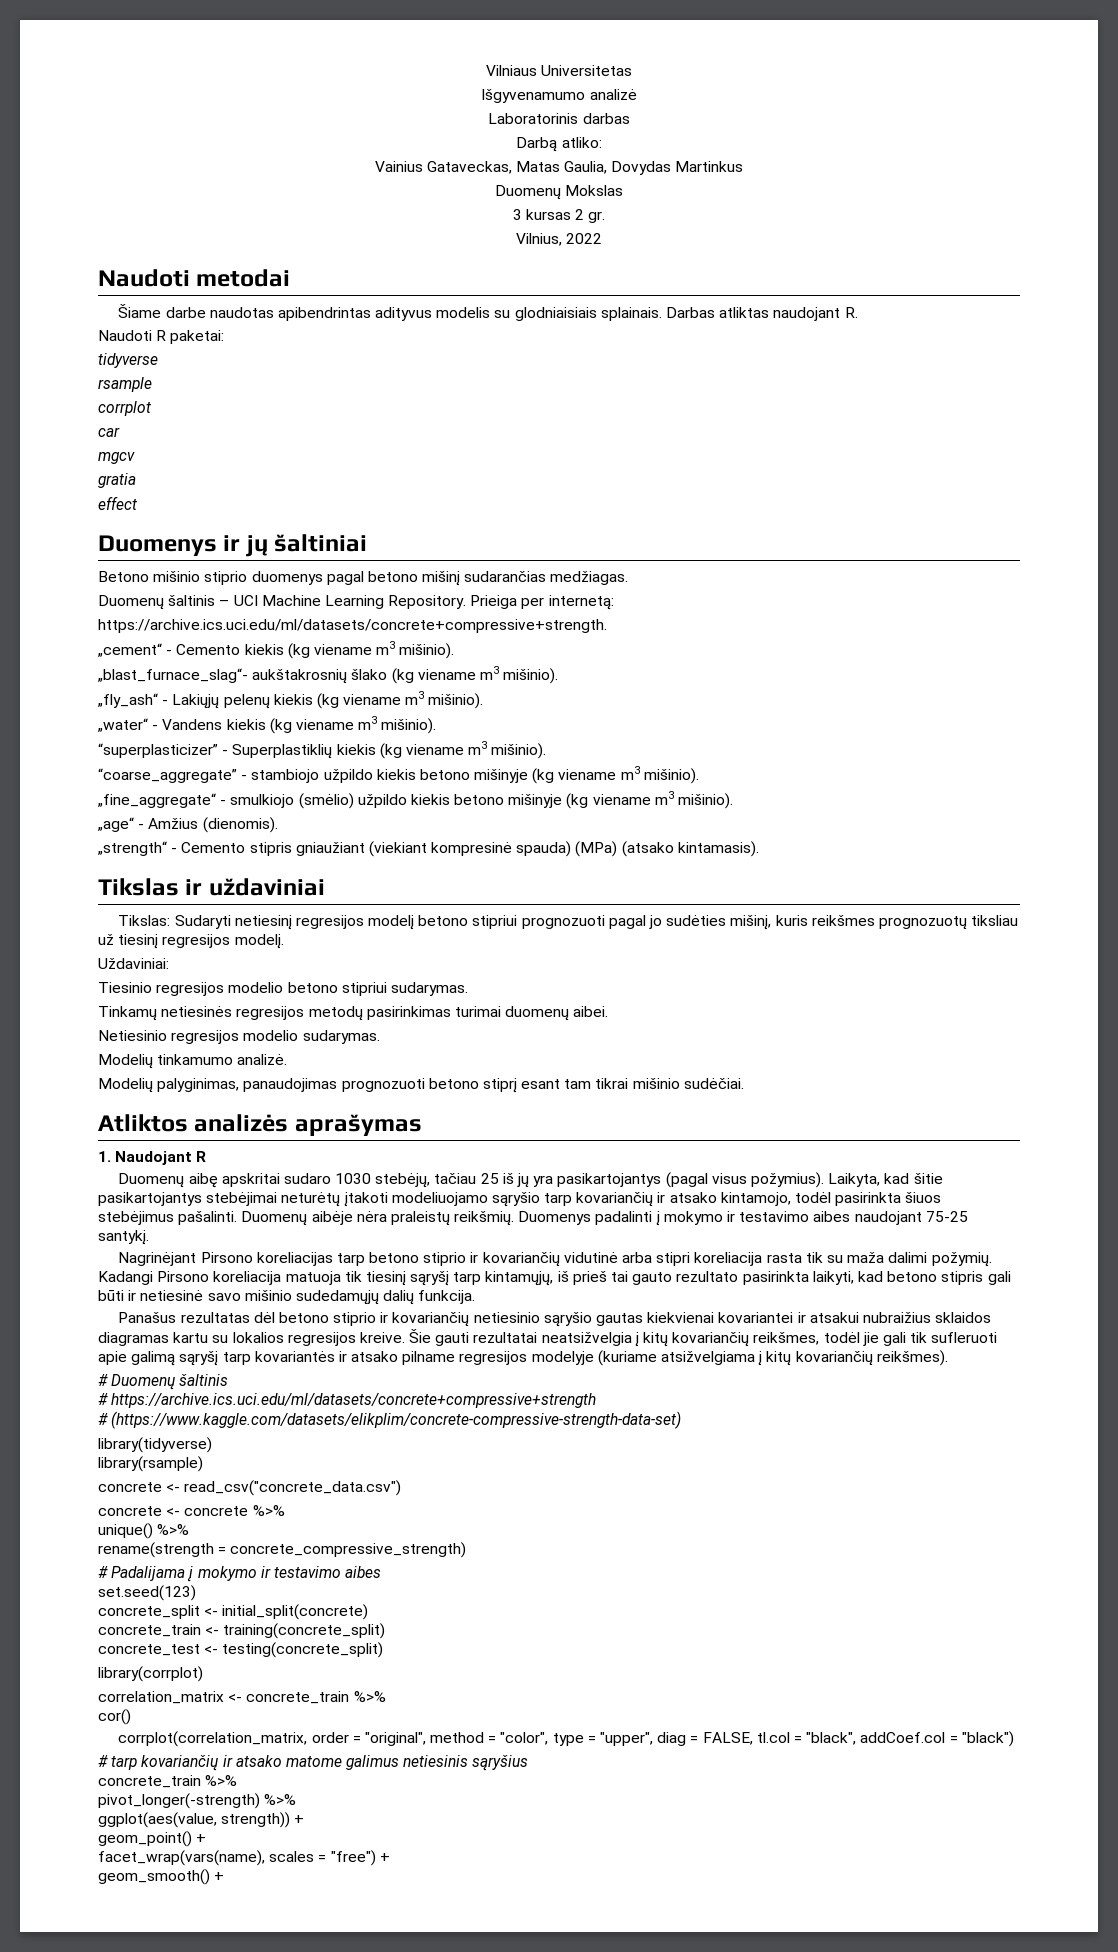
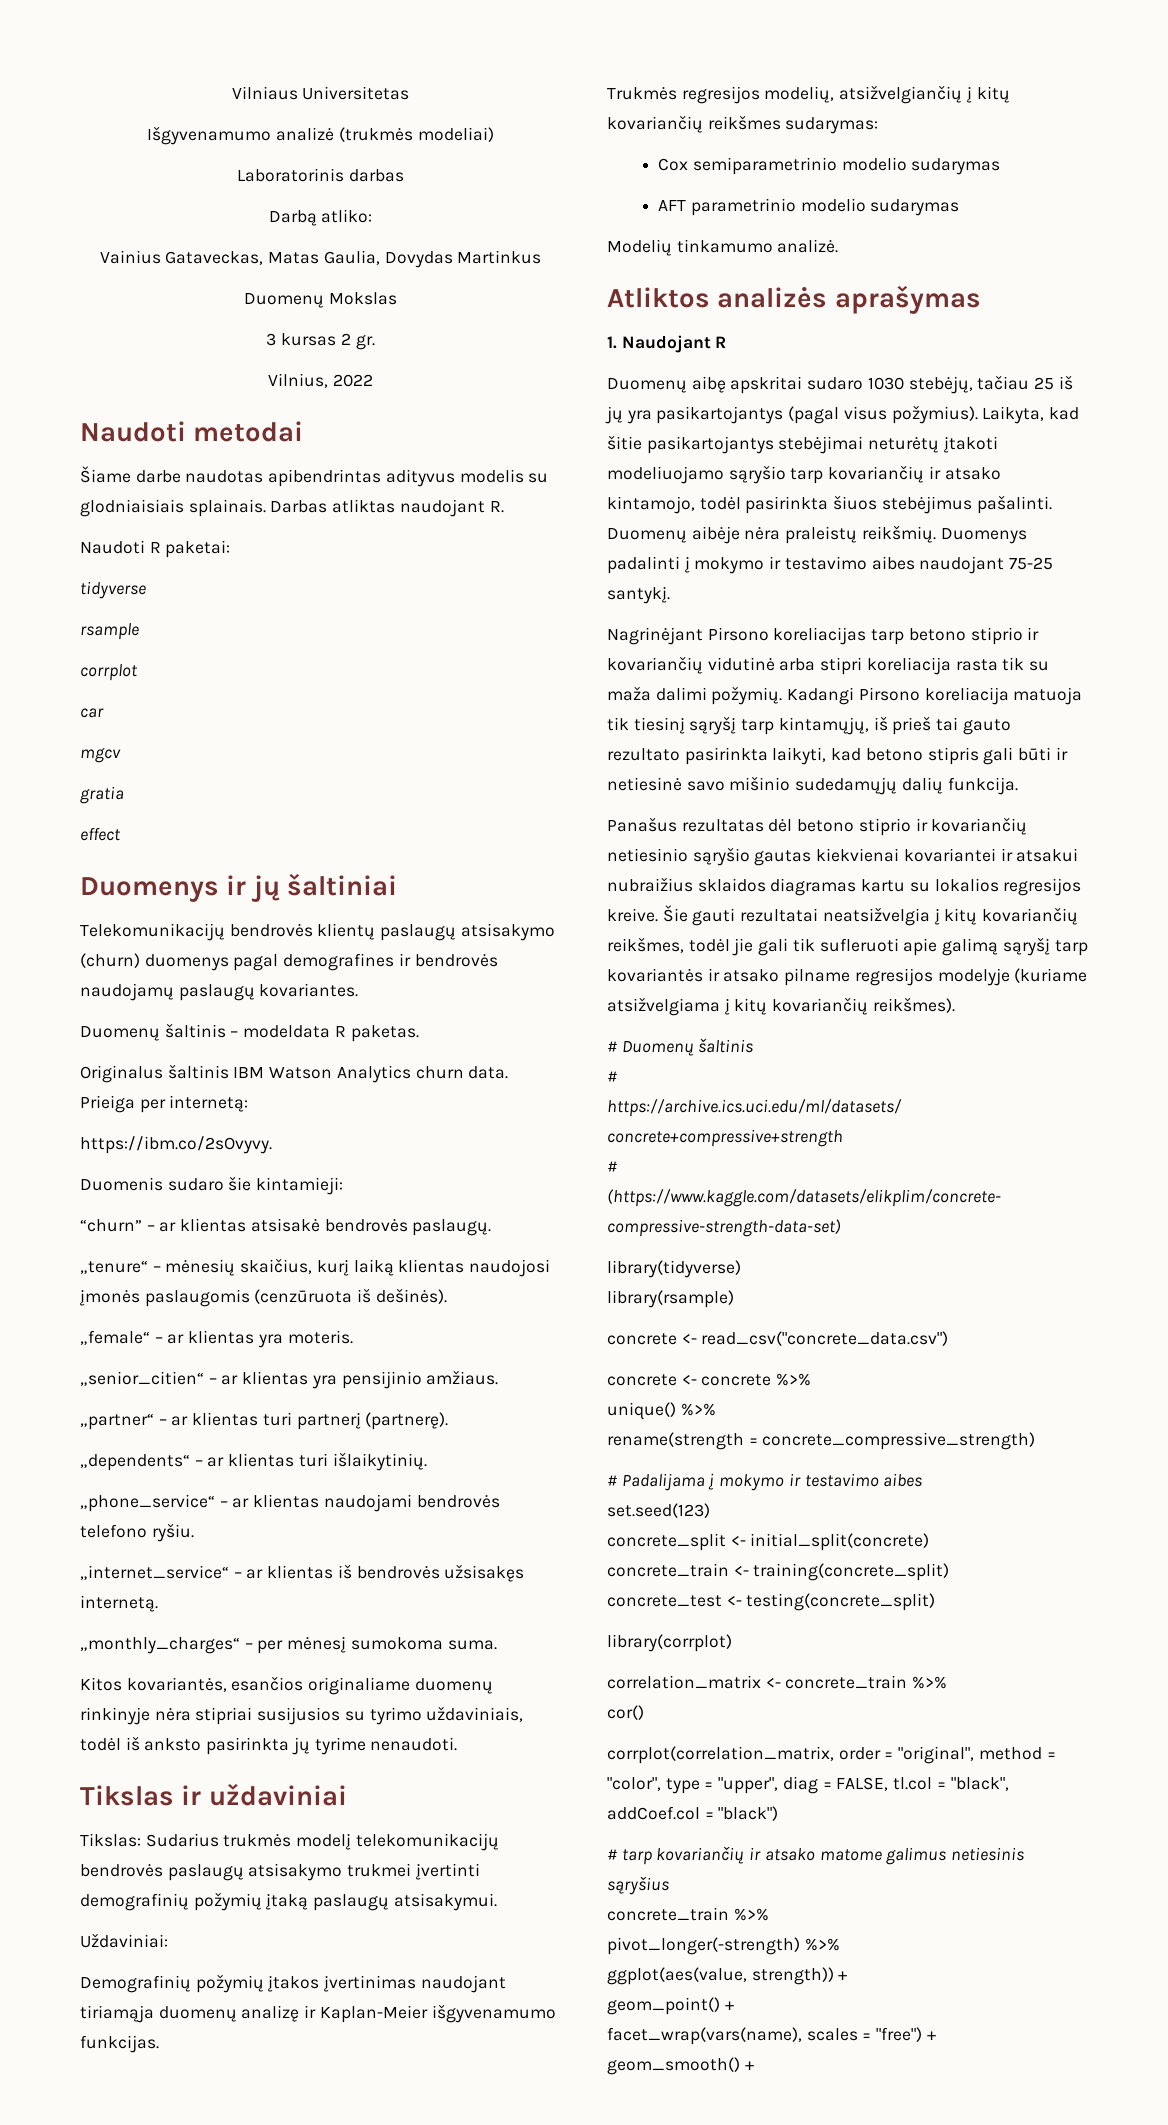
(637, 94) none -> [338,127,494,142] (trukmės modeliai)
[98,571,629,586] [98,595,614,610] [98,619,607,633] [97,641,455,659] [97,666,559,684] [97,691,484,709] [97,716,437,734] [98,741,547,759] [98,766,699,784] [97,791,734,809] [97,817,278,833] [97,841,759,857] [98,878,325,896] [118,915,1019,930] [98,934,284,949] [98,958,169,969] [98,982,468,996] [98,1006,609,1021] [98,1030,380,1044] [98,1054,288,1069] [98,1078,744,1093] Betono mišinio stiprio duomenys pagal betono mišinį sudarančias medžiagas. // Duomenų šaltinis – UCI Machine Learning Repository. Prieiga per internetą: // https://archive.ics.uci.edu/ml/datasets/concrete+compressive+strength. // „cement“ - Cemento kiekis (kg viename m3 mišinio). // „blast_furnace_slag“- aukštakrosnių šlako (kg viename m3 mišinio). // „fly_ash“ - Lakiųjų pelenų kiekis (kg viename m3 mišinio). // „water“ - Vandens kiekis (kg viename m3 mišinio). // “superplasticizer” - Superplastiklių kiekis (kg viename m3 mišinio). // “coarse_aggregate” - stambiojo užpildo kiekis betono mišinyje (kg viename m3 mišinio). // „fine_aggregate“ - smulkiojo (smėlio) užpildo kiekis betono mišinyje (kg viename m3 mišinio). // „age“ - Amžius (dienomis). // „strength“ - Cemento stipris gniaužiant (viekiant kompresinė spauda) (MPa) (atsako kintamasis). // Tikslas ir uždaviniai // Tikslas: Sudaryti netiesinį regresijos modelį betono stipriui prognozuoti pagal jo sudėties mišinį, kuris reikšmes prognozuotų tiksliau už tiesinį regresijos modelį. // Uždaviniai: // Tiesinio regresijos modelio betono stipriui sudarymas. // Tinkamų netiesinės regresijos metodų pasirinkimas turimai duomenų aibei. // Netiesinio regresijos modelio sudarymas. // Modelių tinkamumo analizė. // Modelių palyginimas, panaudojimas prognozuoti betono stiprį esant tam tikrai mišinio sudėčiai. -> [80,923,555,941] [80,953,498,971] [80,983,359,1001] [80,1023,419,1042] [80,1064,509,1083] [80,1095,249,1113] [80,1136,272,1154] [80,1176,344,1195] [80,1218,492,1236] [80,1258,551,1277] [80,1288,447,1307] [80,1330,353,1348] [80,1370,499,1389] [80,1412,449,1430] [80,1452,427,1471] [80,1494,500,1512] [80,1523,194,1542] [80,1564,525,1582] [80,1595,158,1612] [80,1637,497,1654] [80,1676,493,1695] [80,1706,524,1725] [80,1736,458,1755] [80,1783,347,1806] [80,1833,499,1851] [80,1863,480,1881] [80,1892,497,1911] [80,1933,168,1948] [80,1974,506,1993] [80,2004,556,2023] [80,2035,159,2053] [607,85,1010,104] [607,115,879,134] [658,157,1001,175] [658,198,960,216] [607,239,839,256] Telekomunikacijų bendrovės klientų paslaugų atsisakymo (churn) duomenys pagal demografines ir bendrovės naudojamų paslaugų kovariantes. // Duomenų šaltinis – modeldata R paketas. // Originalus šaltinis IBM Watson Analytics churn data. Prieiga per internetą: // https://ibm.co/2sOvyvy. // Duomenis sudaro šie kintamieji: // “churn” – ar klientas atsisakė bendrovės paslaugų. // „tenure“ – mėnesių skaičius, kurį laiką klientas naudojosi įmonės paslaugomis (cenzūruota iš dešinės). // „female“ – ar klientas yra moteris. // „senior_citien“ – ar klientas yra pensijinio amžiaus. // „partner“ – ar klientas turi partnerį (partnerę). // „dependents“ – ar klientas turi išlaikytinių. // „phone_service“ – ar klientas naudojami bendrovės telefono ryšiu. // „internet_service“ – ar klientas iš bendrovės užsisakęs internetą. // „monthly_charges“ – per mėnesį sumokoma suma. // Kitos kovariantės, esančios originaliame duomenų rinkinyje nėra stipriai susijusios su tyrimo uždaviniais, todėl iš anksto pasirinkta jų tyrime nenaudoti. // Tikslas ir uždaviniai // Tikslas: Sudarius trukmės modelį telekomunikacijų bendrovės paslaugų atsisakymo trukmei įvertinti demografinių požymių įtaką paslaugų atsisakymui. // Uždaviniai: // Demografinių požymių įtakos įvertinimas naudojant tiriamąja duomenų analizę ir Kaplan-Meier išgyvenamumo funkcijas. // Trukmės regresijos modelių, atsižvelgiančių į kitų kovariančių reikšmes sudarymas: // Cox semiparametrinio modelio sudarymas // AFT parametrinio modelio sudarymas // Modelių tinkamumo analizė.

